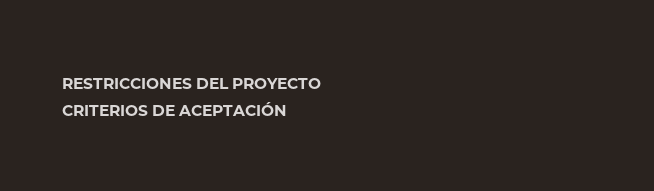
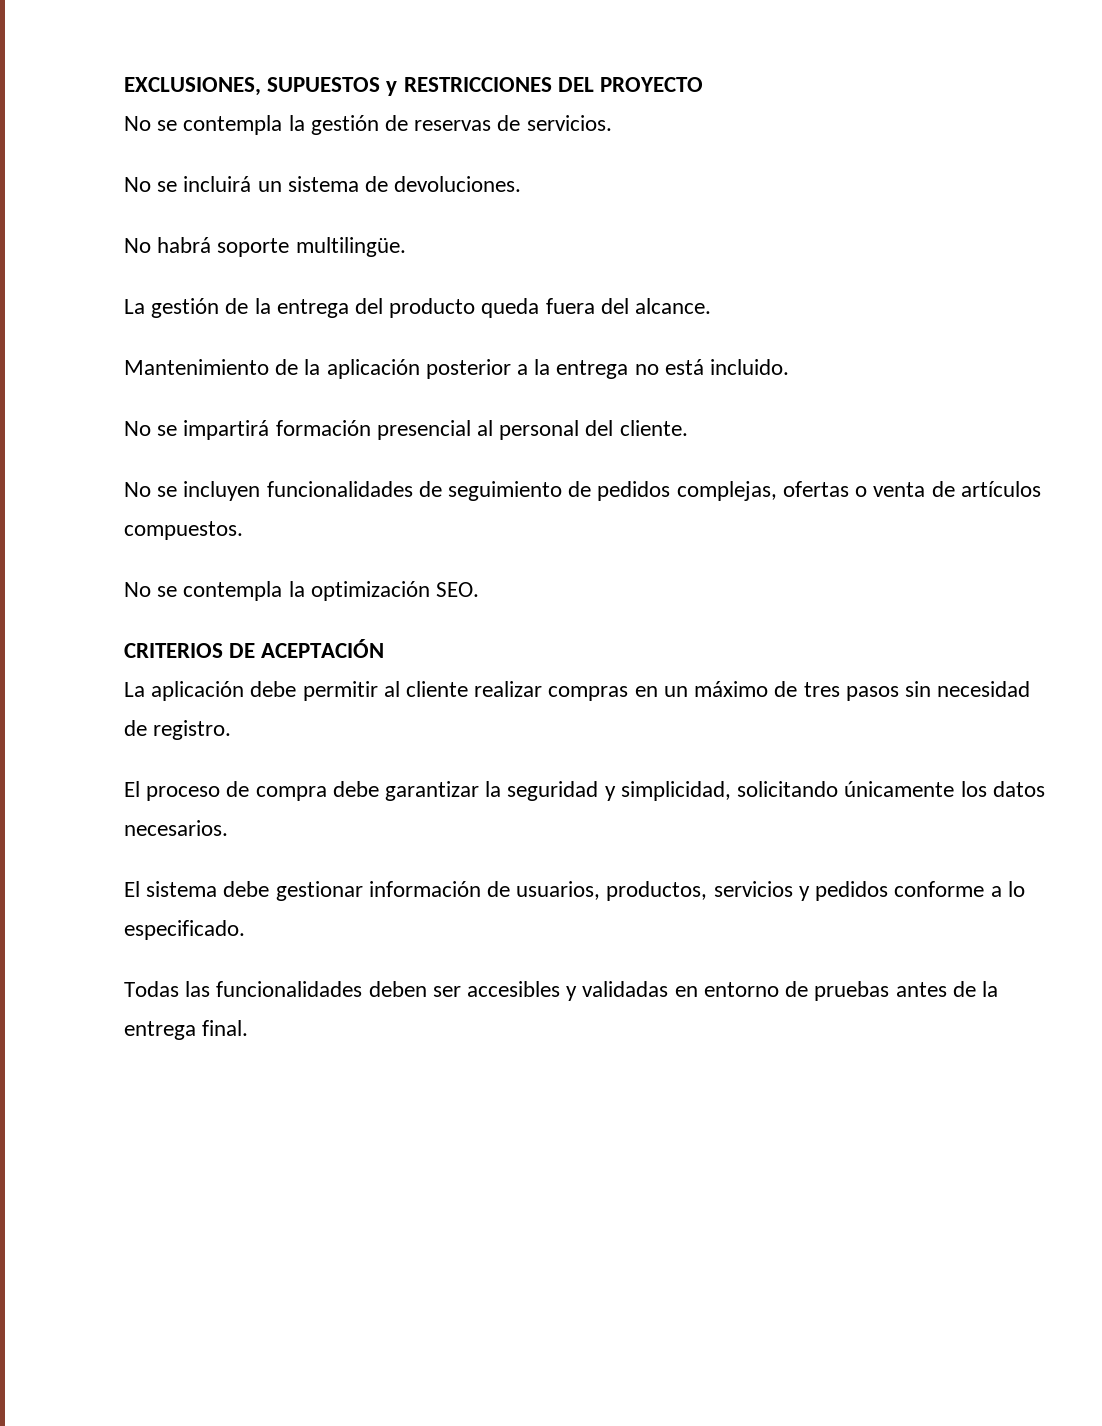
(62, 83) none -> [124,77,398,96] EXCLUSIONES, SUPUESTOS y
[62,102,288,116] CRITERIOS DE ACEPTACIÓN -> [124,115,612,135] [124,176,522,192] [124,237,406,257] [124,298,712,318] [124,359,790,379] [124,420,688,440] [124,481,1041,501] [124,521,243,540] [124,581,480,601] [124,639,385,658] [124,681,1031,701] [124,720,232,740] [124,781,1045,801] [124,820,228,836] [124,881,1025,901] [124,920,245,940] [124,981,998,1001] [124,1020,249,1040] No se contempla la gestión de reservas de servicios. // No se incluirá un sistema de devoluciones. // No habrá soporte multilingüe. // La gestión de la entrega del producto queda fuera del alcance. // Mantenimiento de la aplicación posterior a la entrega no está incluido. // No se impartirá formación presencial al personal del cliente. // No se incluyen funcionalidades de seguimiento de pedidos complejas, ofertas o venta de artículos compuestos. // No se contempla la optimización SEO. // CRITERIOS DE ACEPTACIÓN // La aplicación debe permitir al cliente realizar compras en un máximo de tres pasos sin necesidad de registro. // El proceso de compra debe garantizar la seguridad y simplicidad, solicitando únicamente los datos necesarios. // El sistema debe gestionar información de usuarios, productos, servicios y pedidos conforme a lo especificado. // Todas las funcionalidades deben ser accesibles y validadas en entorno de pruebas antes de la entrega final.

